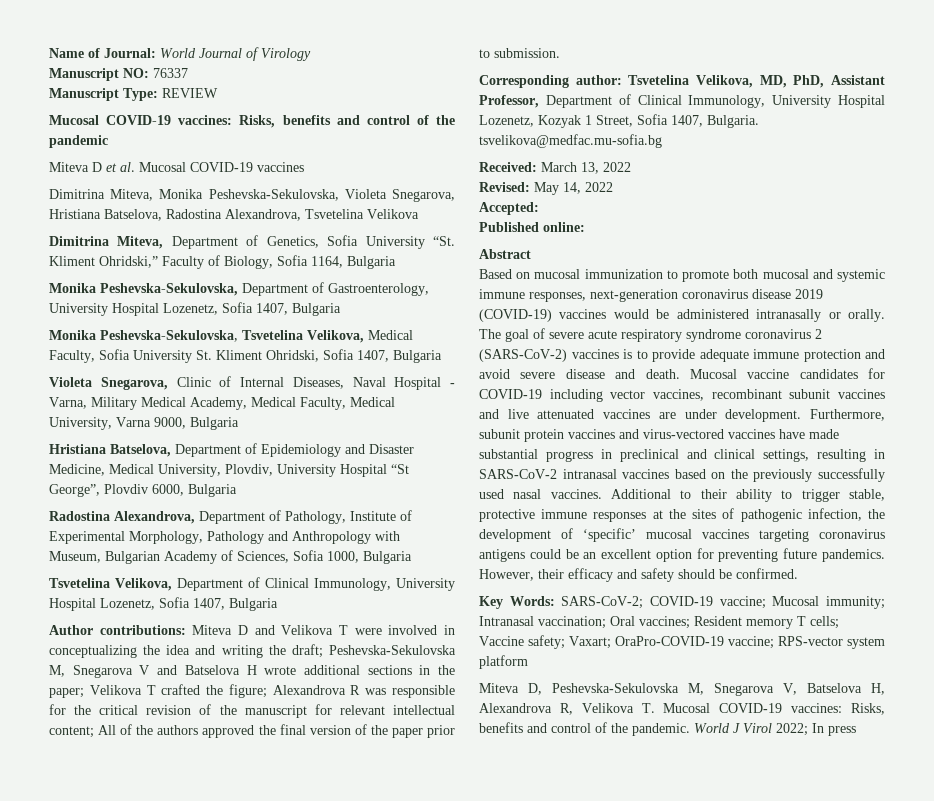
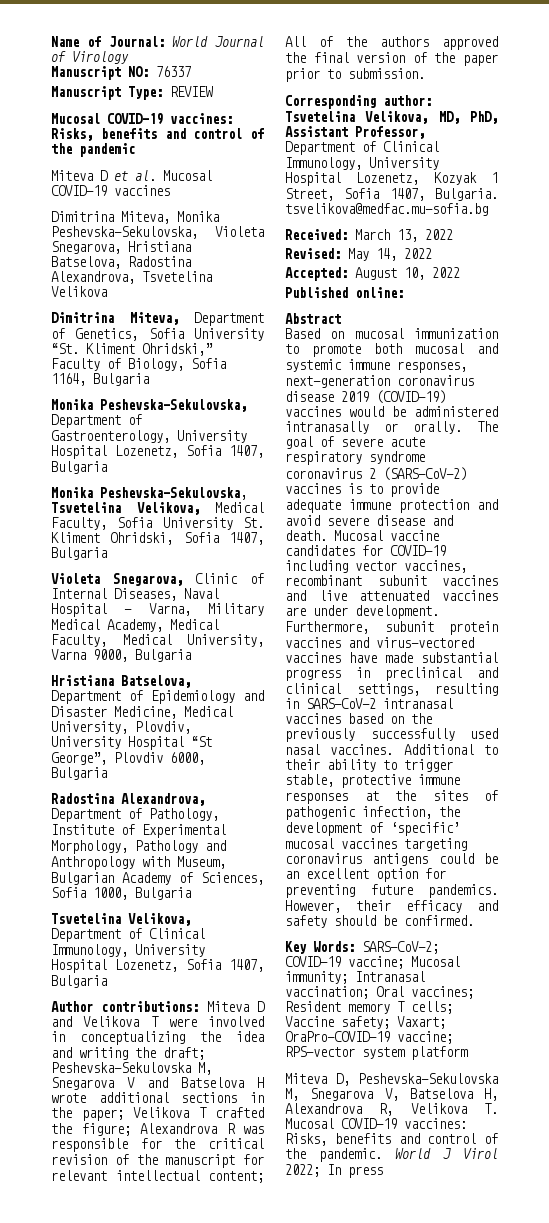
(539, 208) none -> [355,267,460,280] August 10, 2022

